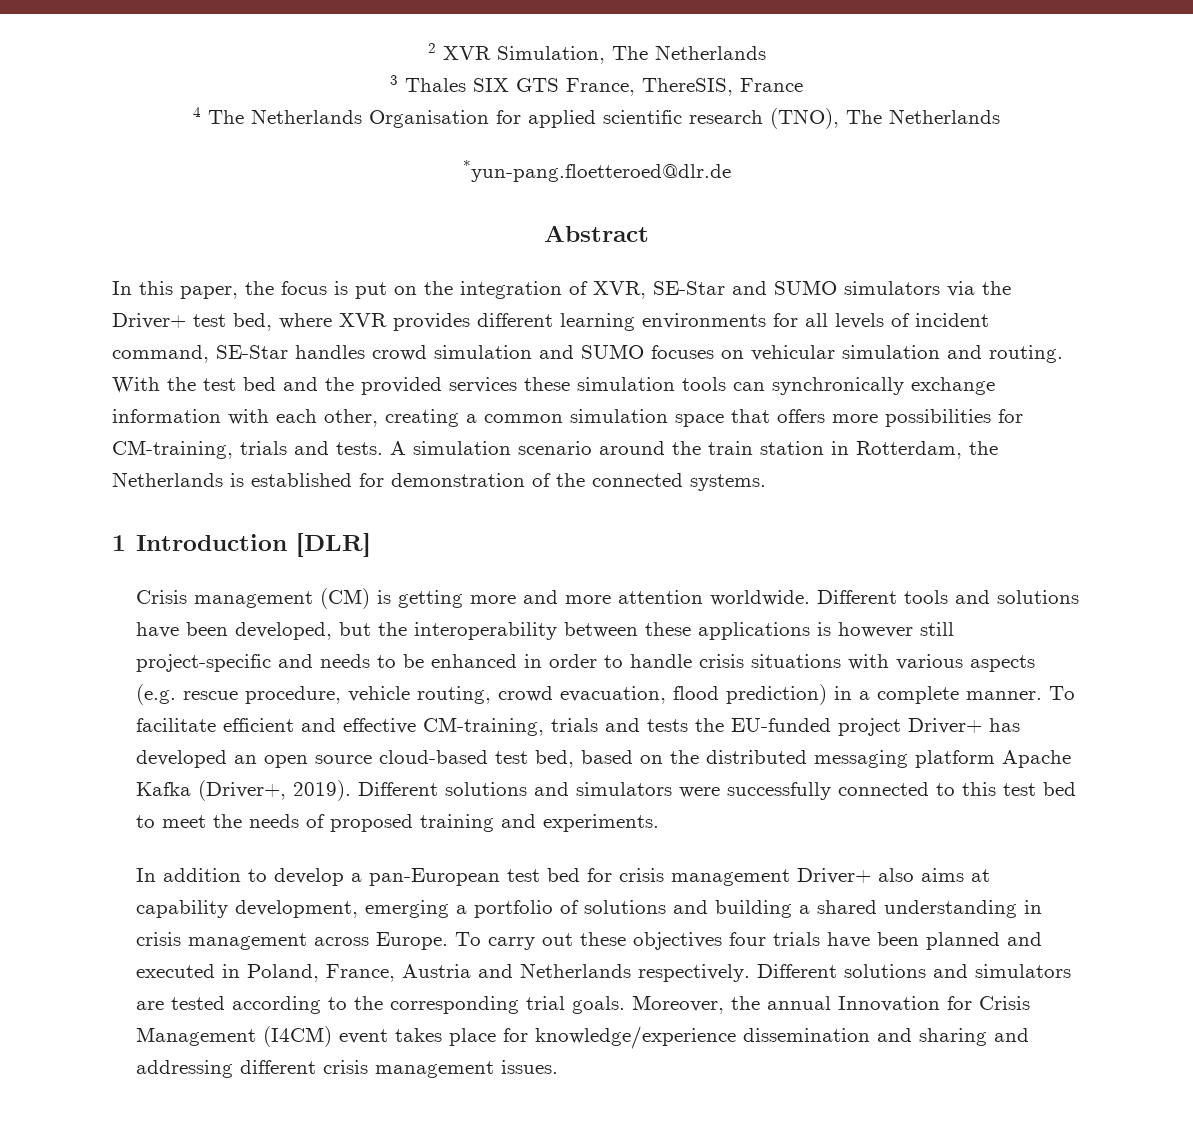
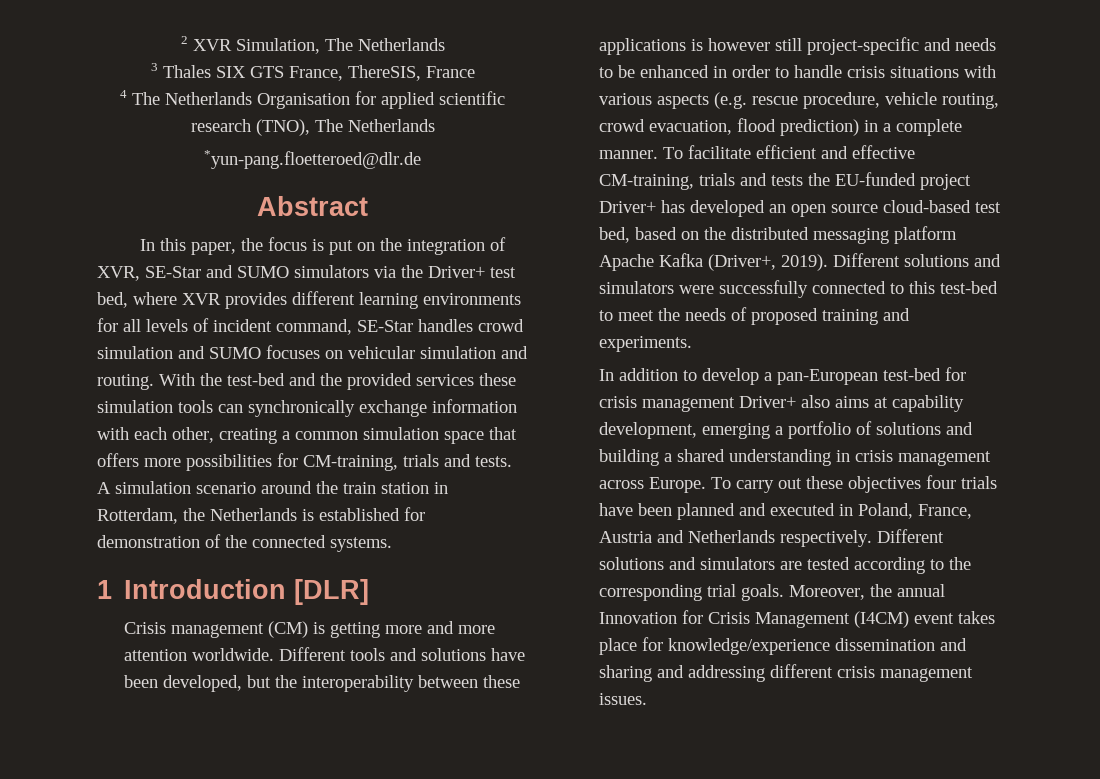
[203,377,276,391] test bed -> [227,373,285,386] test-bed
[1003,782,1077,796] test bed -> [939,281,998,294] test-bed
[507,868,581,882] test bed -> [882,368,941,381] test-bed

